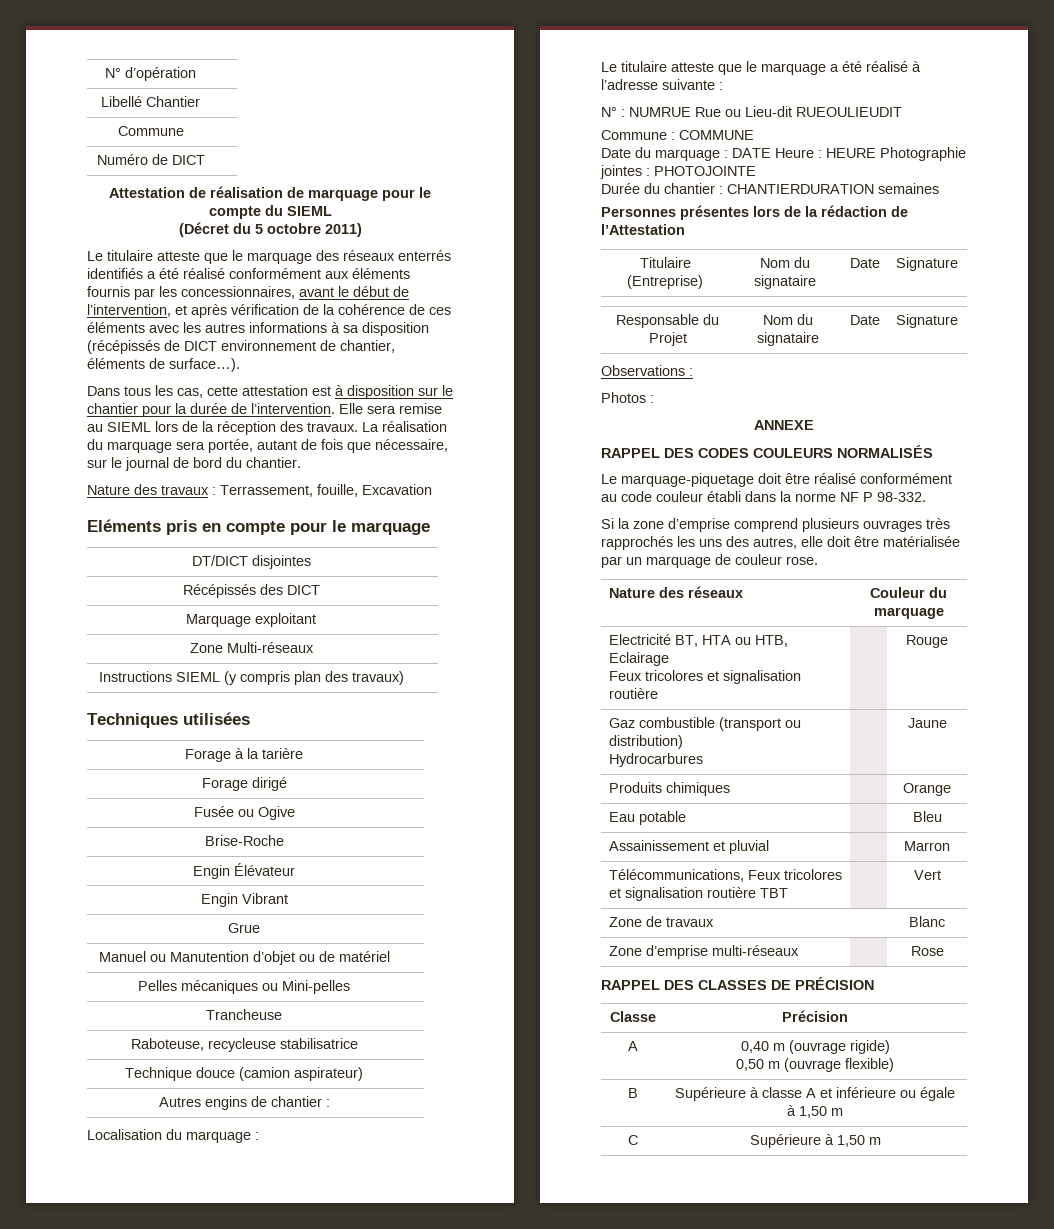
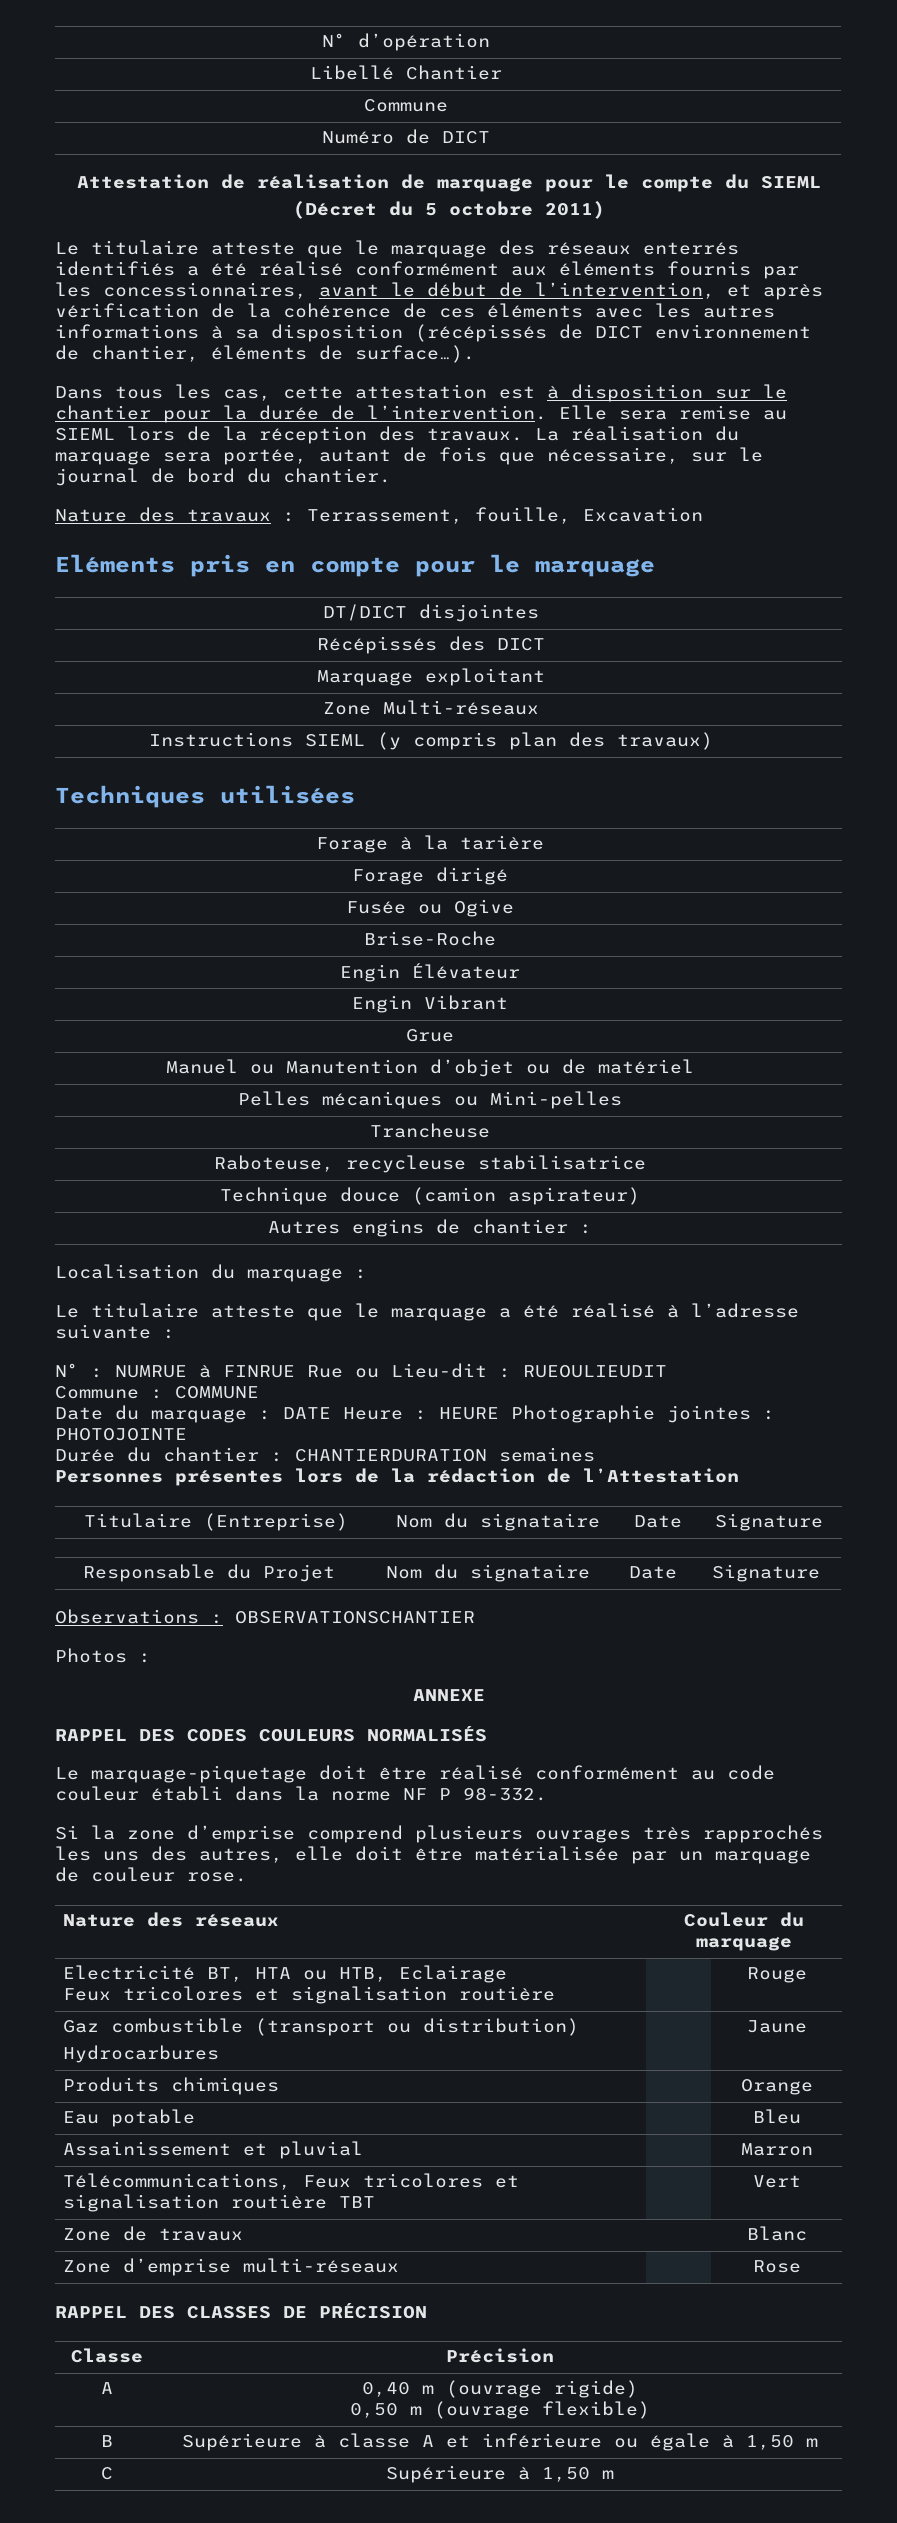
(691, 112) none -> [199,1365,295,1378] à FINRUE
(792, 111) none -> [499,1368,511,1378] :
(693, 372) none -> [235,1611,475,1624] OBSERVATIONSCHANTIER

